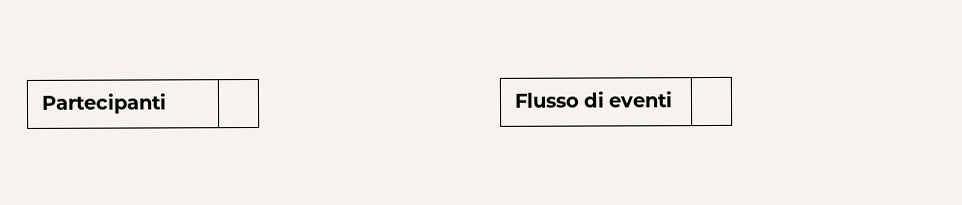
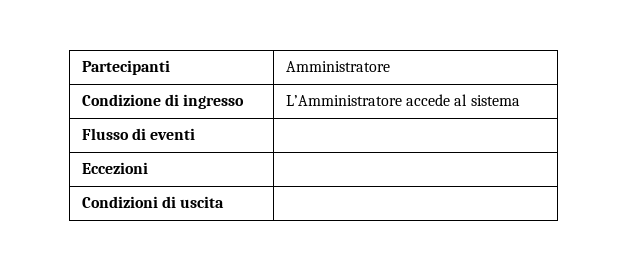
(167, 103) none -> [286,61,391,72] [82,94,245,109] [286,94,520,106] Amministratore // Condizione di ingresso | L’Amministratore accede al sistema
(674, 99) none -> [82,162,149,174] [82,196,225,208] // Eccezioni | // Condizioni di uscita |

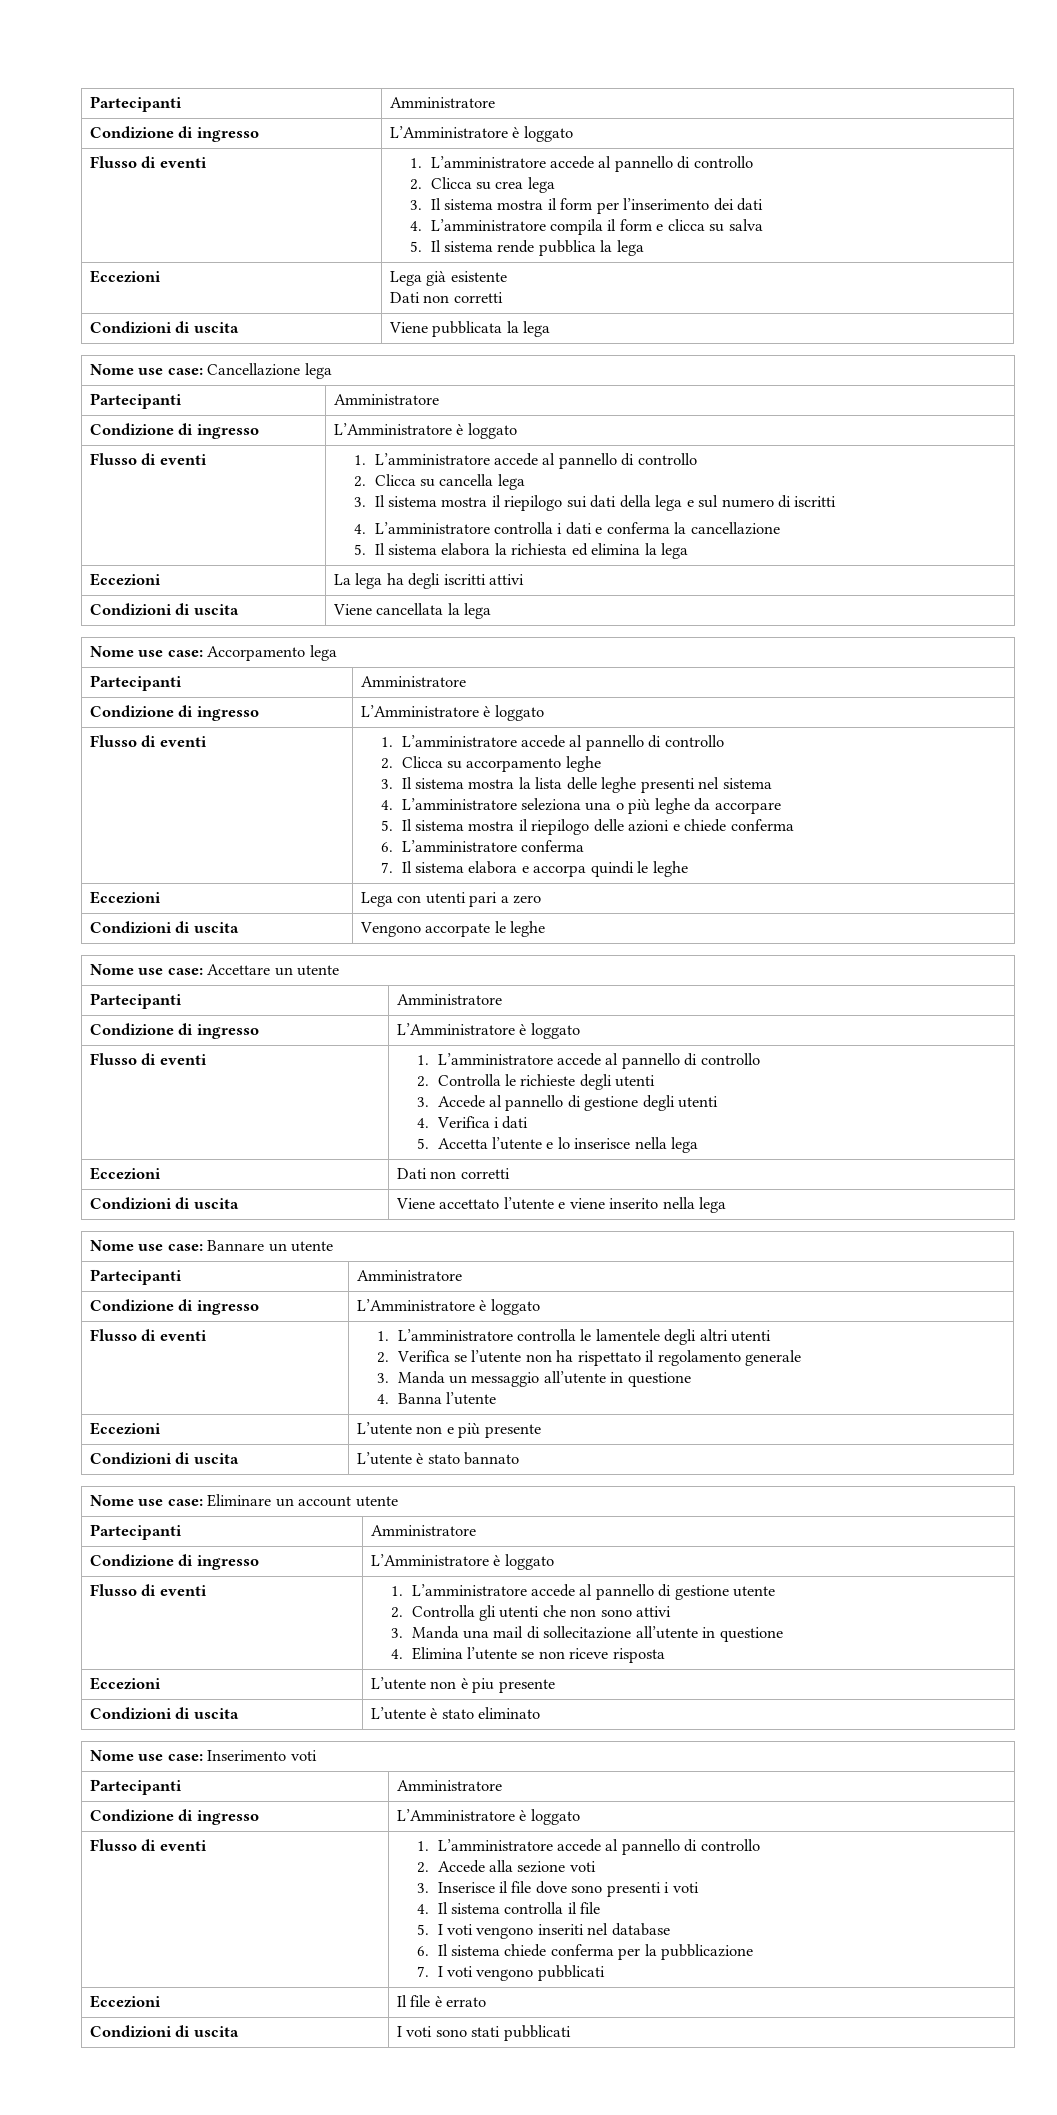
[82,60,171,75] [286,61,391,72] [82,94,245,109] [286,94,520,106] [82,128,196,140] [82,162,149,174] [82,196,225,208] Partecipanti | Amministratore // Condizione di ingresso | L’Amministratore accede al sistema // Flusso di eventi | // Eccezioni | // Condizioni di uscita | -> [89,96,182,112] [389,97,495,108] [89,126,259,142] [389,126,573,142] [89,156,207,168] [410,156,753,172] [410,177,555,193] [410,198,764,214] [410,219,763,235] [410,240,644,256] [89,270,161,283] [389,271,507,286] [389,292,503,303] [89,321,239,334] [388,321,551,337] [89,363,332,379] [89,393,182,409] [333,394,439,405] [89,423,259,439] [333,423,517,439] [89,453,207,465] [354,453,697,469] [354,474,525,490] [354,495,837,511] [354,522,780,535] [354,543,689,559] [89,573,161,586] [333,573,525,589] [89,603,239,616] [332,603,492,619] [89,645,337,661] [89,675,182,691] [360,676,466,687] [89,705,259,721] [360,705,544,721] [89,735,207,747] [381,735,724,751] [381,756,601,772] [381,777,772,793] [381,798,781,814] [381,819,794,835] [381,840,584,852] [381,861,688,877] [89,891,161,904] [360,892,542,907] [89,921,239,934] [359,921,546,937] [89,964,340,976] [89,993,182,1009] [396,994,502,1005] [89,1023,259,1039] [396,1023,580,1039] [89,1053,207,1065] [417,1053,760,1069] [417,1074,656,1090] [417,1095,719,1111] [417,1116,529,1129] [417,1137,699,1153] [89,1167,161,1180] [396,1168,510,1179] [89,1197,239,1210] [395,1197,727,1213] [89,1240,334,1252] [89,1269,182,1285] [356,1270,462,1281] [89,1299,259,1315] [356,1299,540,1315] [89,1329,207,1341] [377,1329,772,1345] [377,1350,802,1366] [377,1371,691,1387] [377,1392,496,1405] [89,1422,161,1435] [356,1422,541,1438] [89,1452,239,1465] [356,1452,520,1465] [89,1494,398,1507] [89,1524,182,1540] [370,1525,476,1536] [89,1554,259,1570] [370,1554,554,1570] [89,1584,207,1596] [391,1584,776,1600] [391,1605,672,1621] [391,1626,783,1642] [391,1647,665,1663] [89,1677,161,1690] [370,1677,555,1693] [89,1707,239,1720] [370,1707,541,1720] [89,1750,317,1761] [89,1779,182,1795] [396,1780,502,1791] [89,1809,259,1825] [396,1809,580,1825] [89,1839,207,1851] [417,1839,760,1855] [417,1860,596,1873] [417,1881,699,1897] [417,1902,601,1914] [417,1923,670,1939] [417,1944,754,1960] [417,1965,605,1981] [89,1995,161,2008] [396,1995,487,2007] [89,2025,239,2038] [396,2025,571,2041] Partecipanti | Amministratore // Condizione di ingresso | L’Amministratore è loggato // Flusso di eventi | 1. L’amministratore accede al pannello di controllo // 2. Clicca su crea lega // 3. Il sistema mostra il form per l’inserimento dei dati // 4. L’amministratore compila il form e clicca su salva // 5. Il sistema rende pubblica la lega // Eccezioni | Lega già esistente // Dati non corretti // Condizioni di uscita | Viene pubblicata la lega // Nome use case: Cancellazione lega // Partecipanti | Amministratore // Condizione di ingresso | L’Amministratore è loggato // Flusso di eventi | 1. L’amministratore accede al pannello di controllo // 2. Clicca su cancella lega // 3. Il sistema mostra il riepilogo sui dati della lega e sul numero di iscritti // 4. L’amministratore controlla i dati e conferma la cancellazione // 5. Il sistema elabora la richiesta ed elimina la lega // Eccezioni | La lega ha degli iscritti attivi // Condizioni di uscita | Viene cancellata la lega // Nome use case: Accorpamento lega // Partecipanti | Amministratore // Condizione di ingresso | L’Amministratore è loggato // Flusso di eventi | 1. L’amministratore accede al pannello di controllo // 2. Clicca su accorpamento leghe // 3. Il sistema mostra la lista delle leghe presenti nel sistema // 4. L’amministratore seleziona una o più leghe da accorpare // 5. Il sistema mostra il riepilogo delle azioni e chiede conferma // 6. L’amministratore conferma // 7. Il sistema elabora e accorpa quindi le leghe // Eccezioni | Lega con utenti pari a zero // Condizioni di uscita | Vengono accorpate le leghe // Nome use case: Accettare un utente // Partecipanti | Amministratore // Condizione di ingresso | L’Amministratore è loggato // Flusso di eventi | 1. L’amministratore accede al pannello di controllo // 2. Controlla le richieste degli utenti // 3. Accede al pannello di gestione degli utenti // 4. Verifica i dati // 5. Accetta l’utente e lo inserisce nella lega // Eccezioni | Dati non corretti // Condizioni di uscita | Viene accettato l’utente e viene inserito nella lega // Nome use case: Bannare un utente // Partecipanti | Amministratore // Condizione di ingresso | L’Amministratore è loggato // Flusso di eventi | 1. L’amministratore controlla le lamentele degli altri utenti // 2. Verifica se l’utente non ha rispettato il regolamento generale // 3. Manda un messaggio all’utente in questione // 4. Banna l’utente // Eccezioni | L’utente non e più presente // Condizioni di uscita | L’utente è stato bannato // Nome use case: Eliminare un account utente // Partecipanti | Amministratore // Condizione di ingresso | L’Amministratore è loggato // Flusso di eventi | 1. L’amministratore accede al pannello di gestione utente // 2. Controlla gli utenti che non sono attivi // 3. Manda una mail di sollecitazione all’utente in questione // 4. Elimina l’utente se non riceve risposta // Eccezioni | L’utente non è piu presente // Condizioni di uscita | L’utente è stato eliminato // Nome use case: Inserimento voti // Partecipanti | Amministratore // Condizione di ingresso | L’Amministratore è loggato // Flusso di eventi | 1. L’amministratore accede al pannello di controllo // 2. Accede alla sezione voti // 3. Inserisce il file dove sono presenti i voti // 4. Il sistema controlla il file // 5. I voti vengono inseriti nel database // 6. Il sistema chiede conferma per la pubblicazione // 7. I voti vengono pubblicati // Eccezioni | Il file è errato // Condizioni di uscita | I voti sono stati pubblicati

